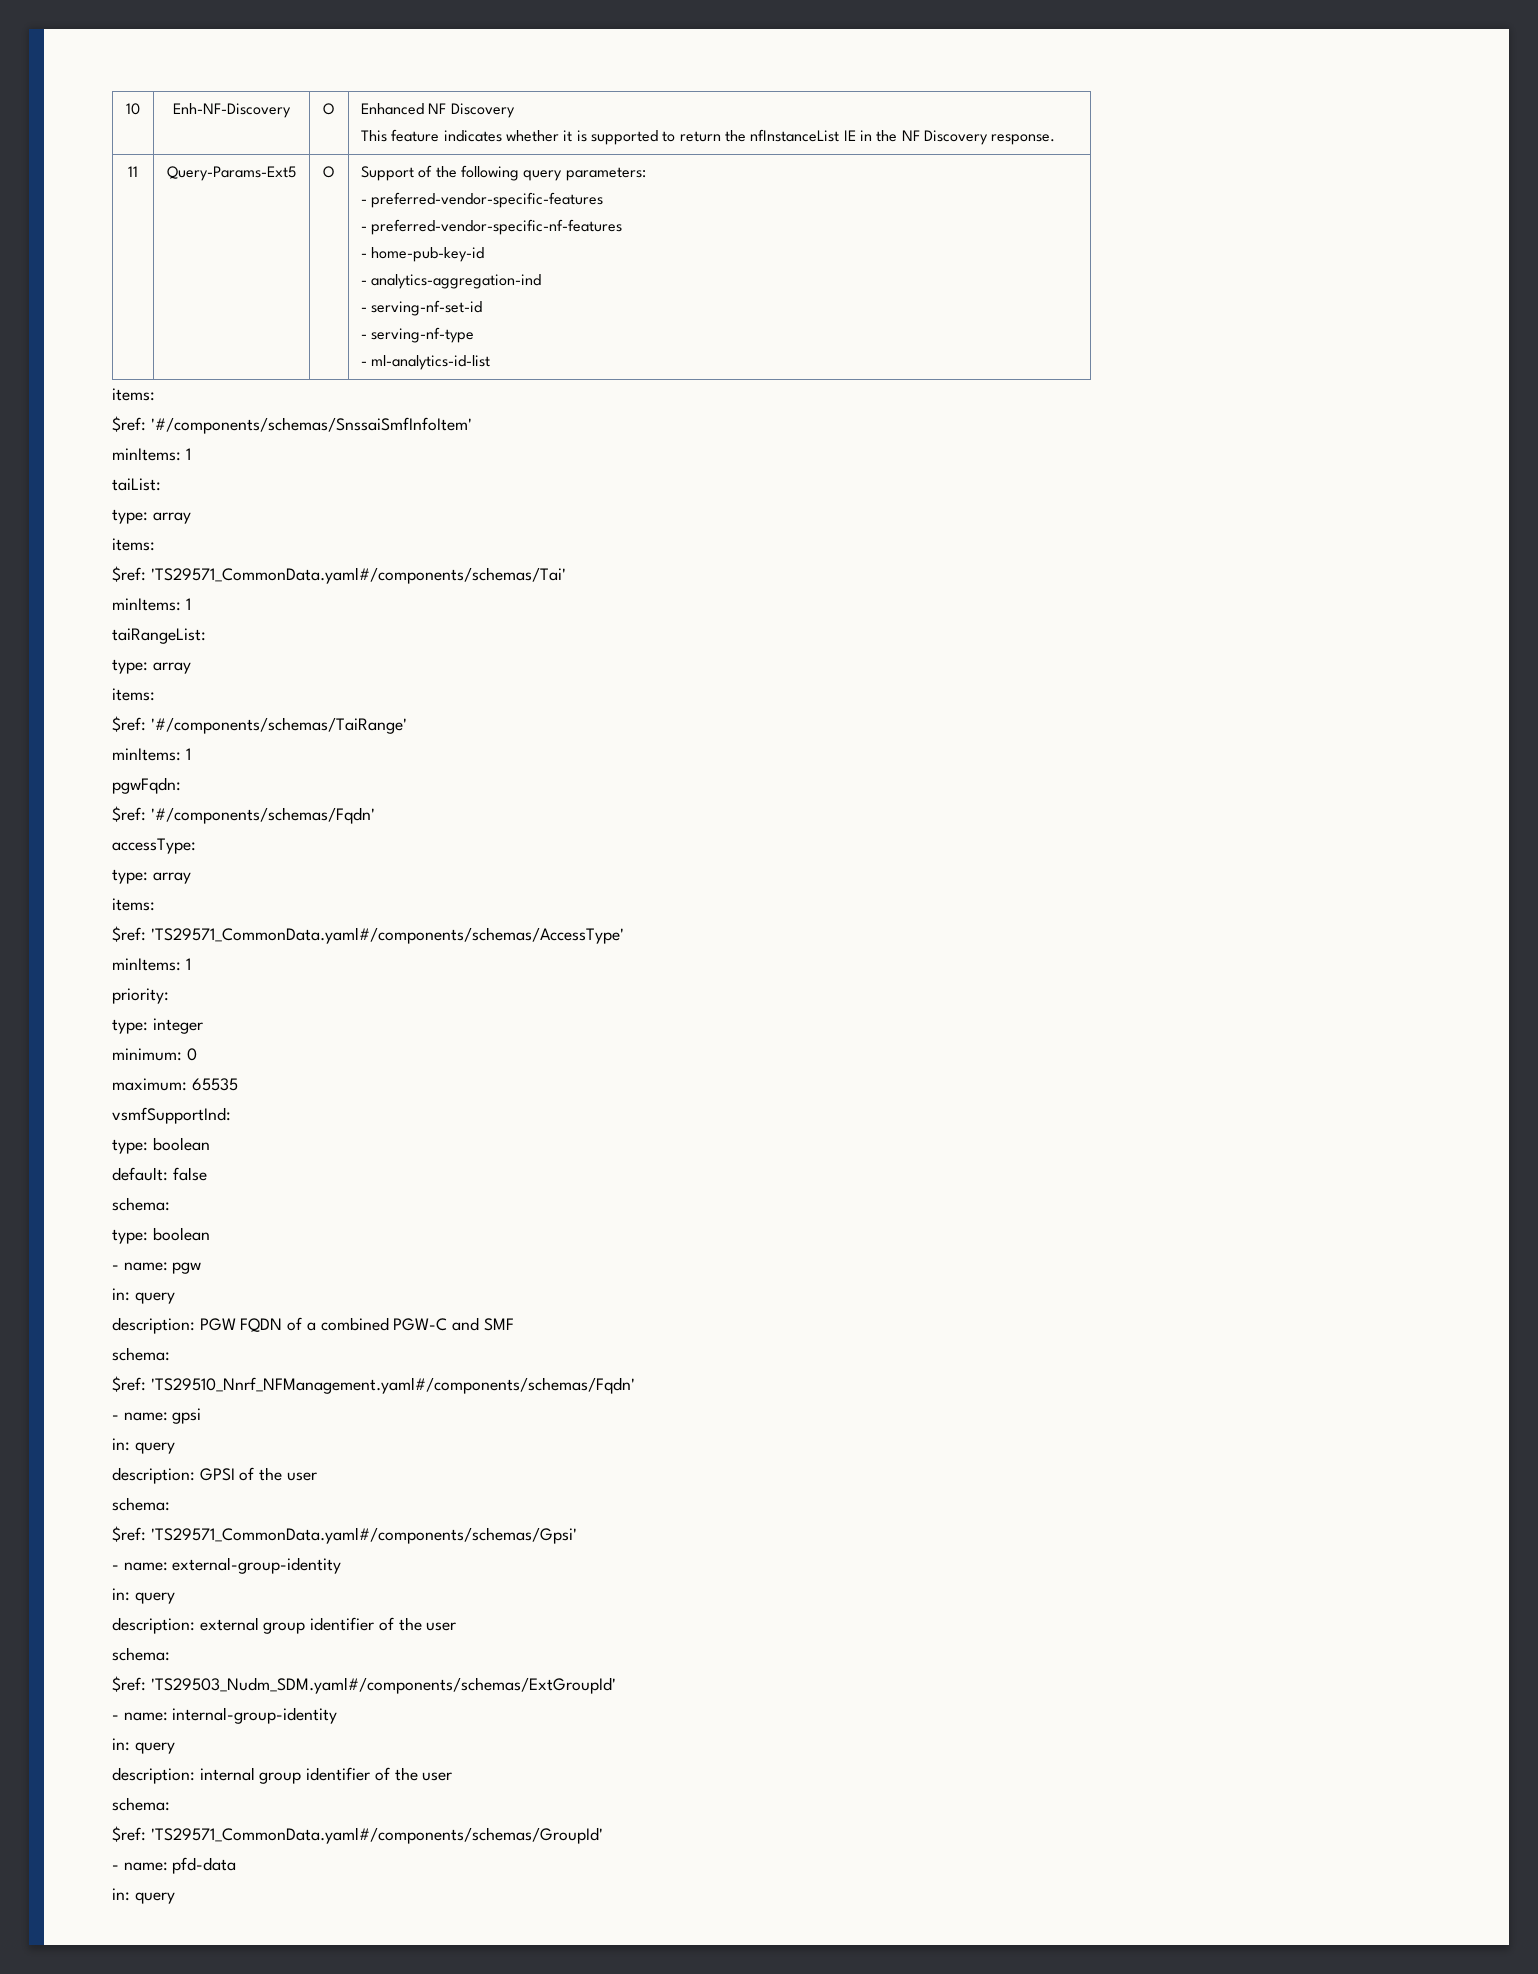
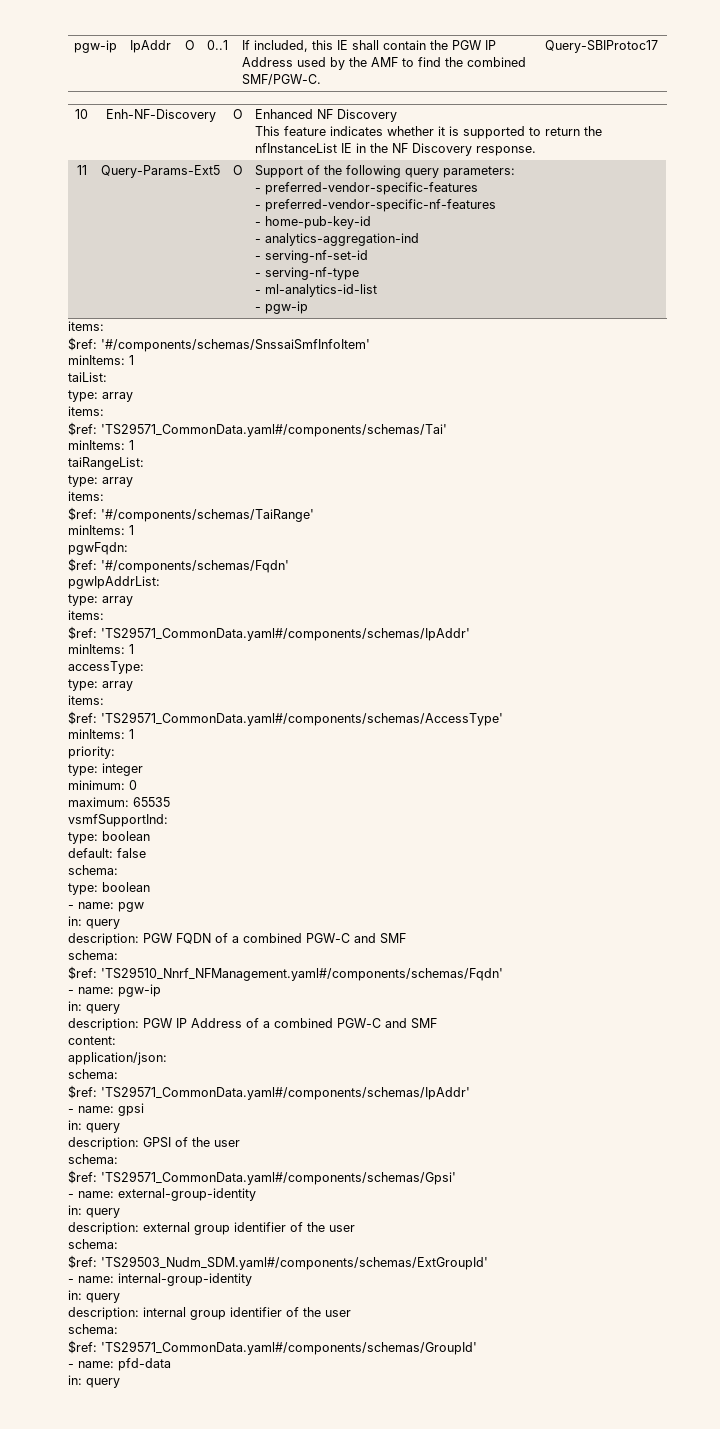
(126, 109) none -> [74,40,118,53] [130,40,172,53] [185,40,195,50] [207,40,229,50] [242,40,497,52] [242,57,527,70] [242,74,322,85] [545,40,659,53] pgw-ip | IpAddr | O | 0..1 | If included, this IE shall contain the PGW IP Address used by the AMF to find the combined SMF/PGW-C. | Query-SBIProtoc17 //
(491, 362) none -> [255,301,309,314] // - pgw-ip
(375, 815) none -> [68,576,160,589] [68,594,133,606] [68,610,104,620] [68,626,470,641] [68,644,134,654] // pgwIpAddrList: // type: array // items: // $ref: 'TS29571_CommonData.yaml#/components/schemas/IpAddr' // minItems: 1
(635, 1385) none -> [68,984,161,997] [68,1001,120,1014] [68,1018,437,1031] [68,1036,116,1045] [68,1052,167,1065] [68,1069,118,1079] [68,1085,470,1100] // - name: pgw-ip // in: query // description: PGW IP Address of a combined PGW-C and SMF // content: // application/json: // schema: // $ref: 'TS29571_CommonData.yaml#/components/schemas/IpAddr'

